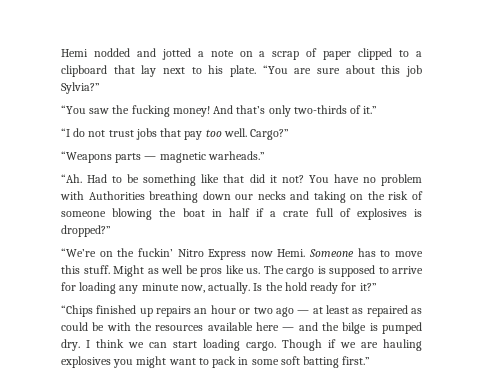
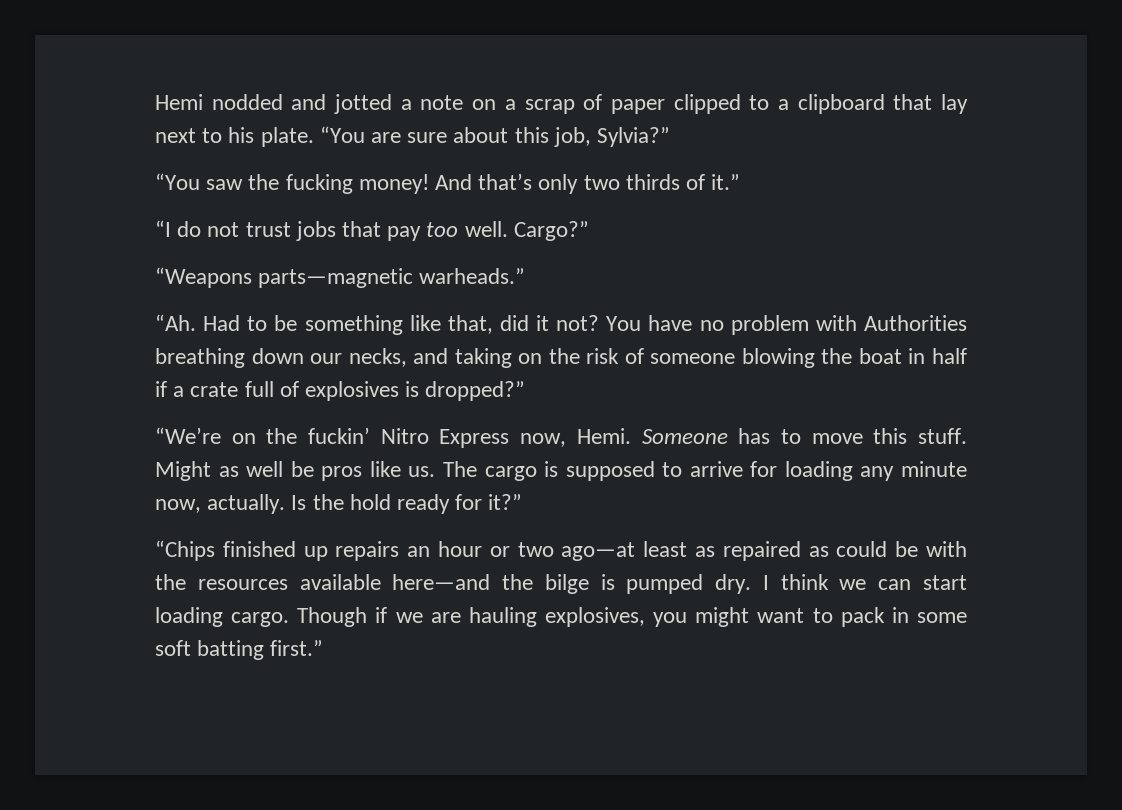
[406,65,423,77] job -> [553,127,591,147] job,
[293,105,347,114] two-thirds -> [583,174,680,190] two thirds
[115,152,206,163] parts — magnetic -> [258,268,414,288] parts—magnetic
[223,174,245,183] that -> [447,315,493,334] that,
[257,191,286,200] necks -> [348,348,407,367] necks,
[250,251,273,257] now -> [520,433,567,447] now,
[275,307,323,317] ago — at -> [561,542,636,561] ago—at
[256,322,318,331] here — and -> [392,574,491,590] here—and
[61,356,111,368] explosives -> [545,607,645,627] explosives,

